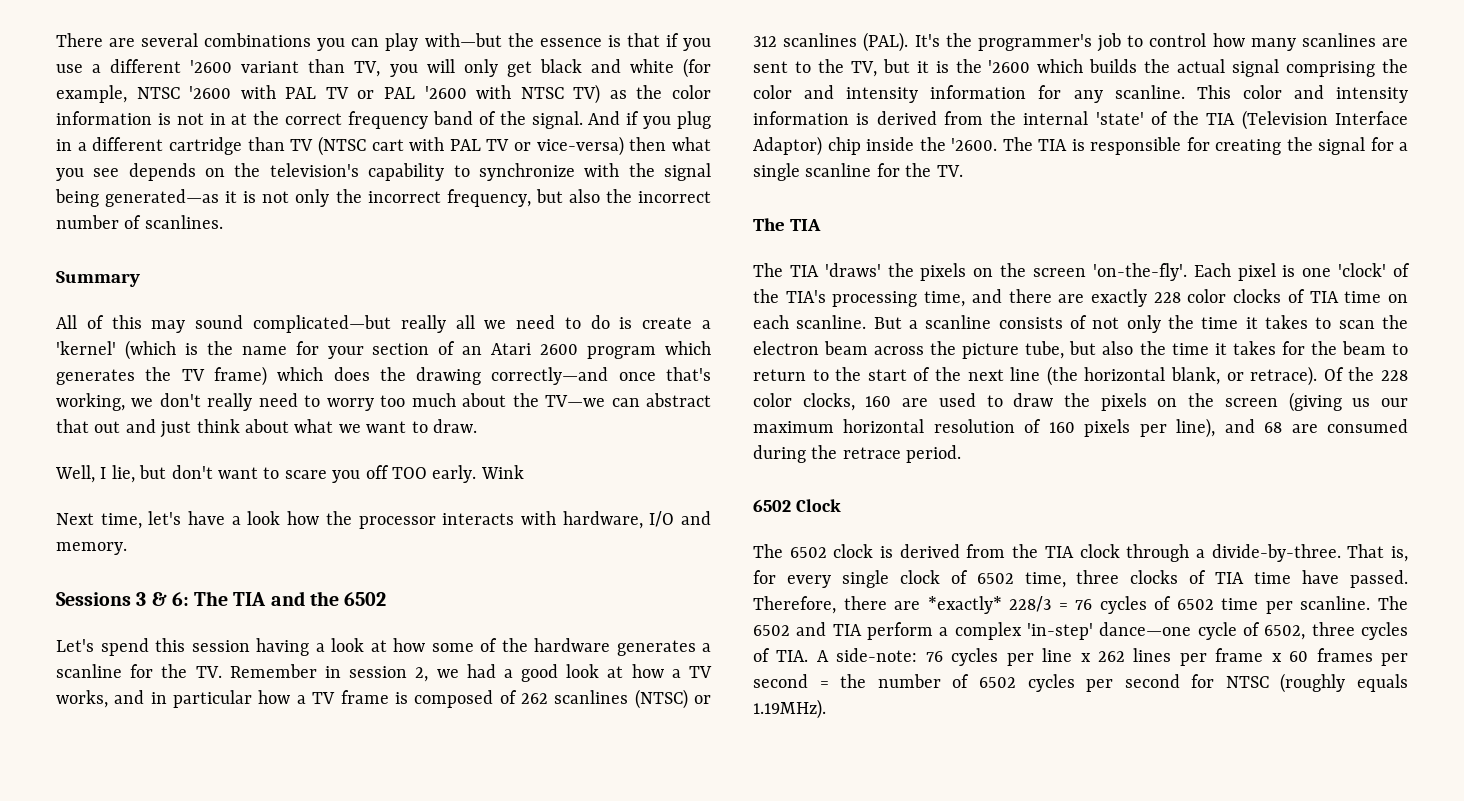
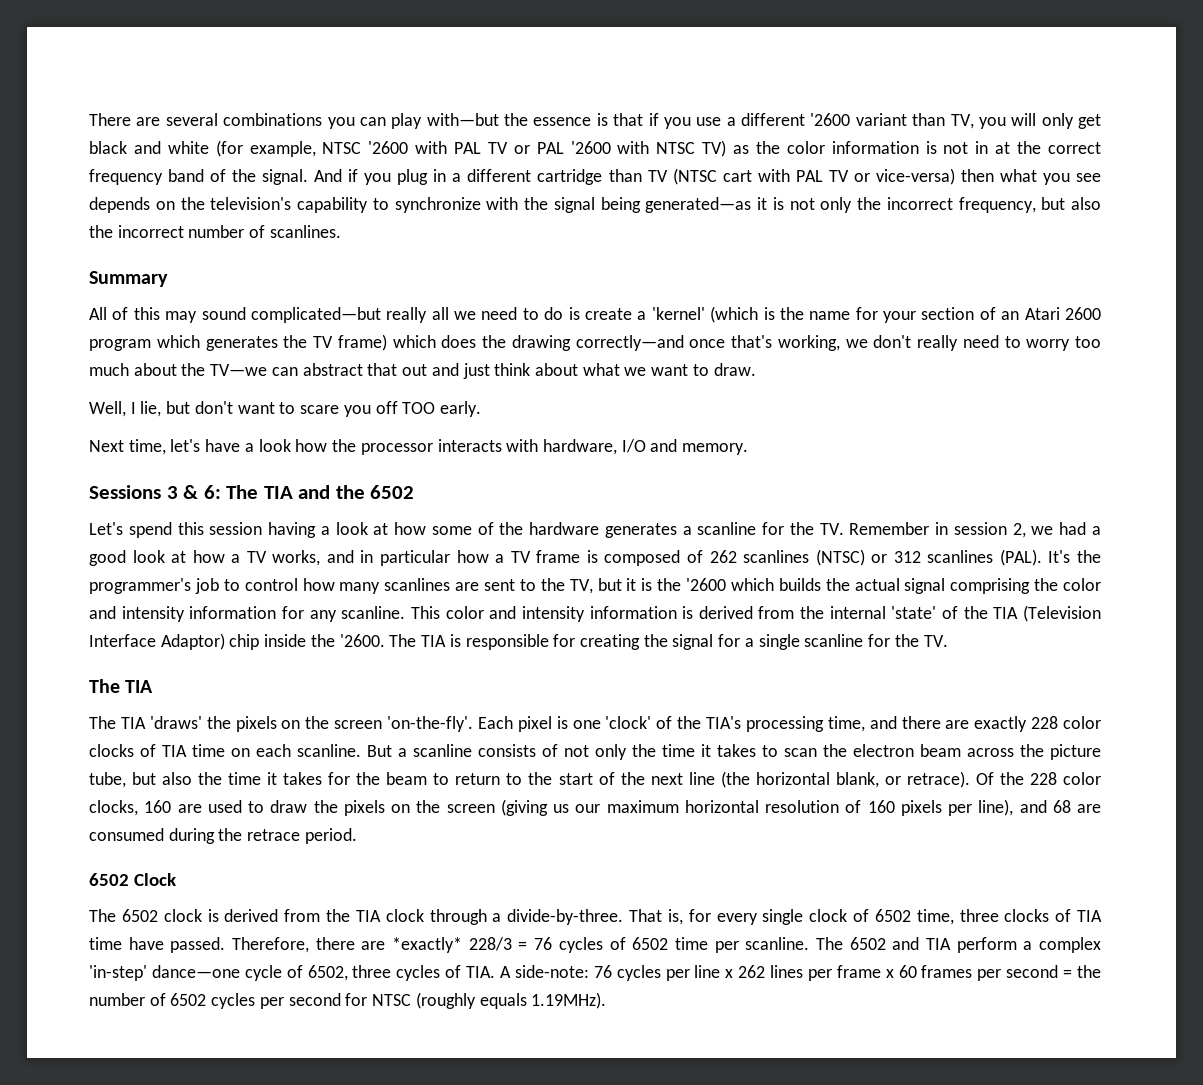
[480,465,524,479] Wink -> (481, 409) none

